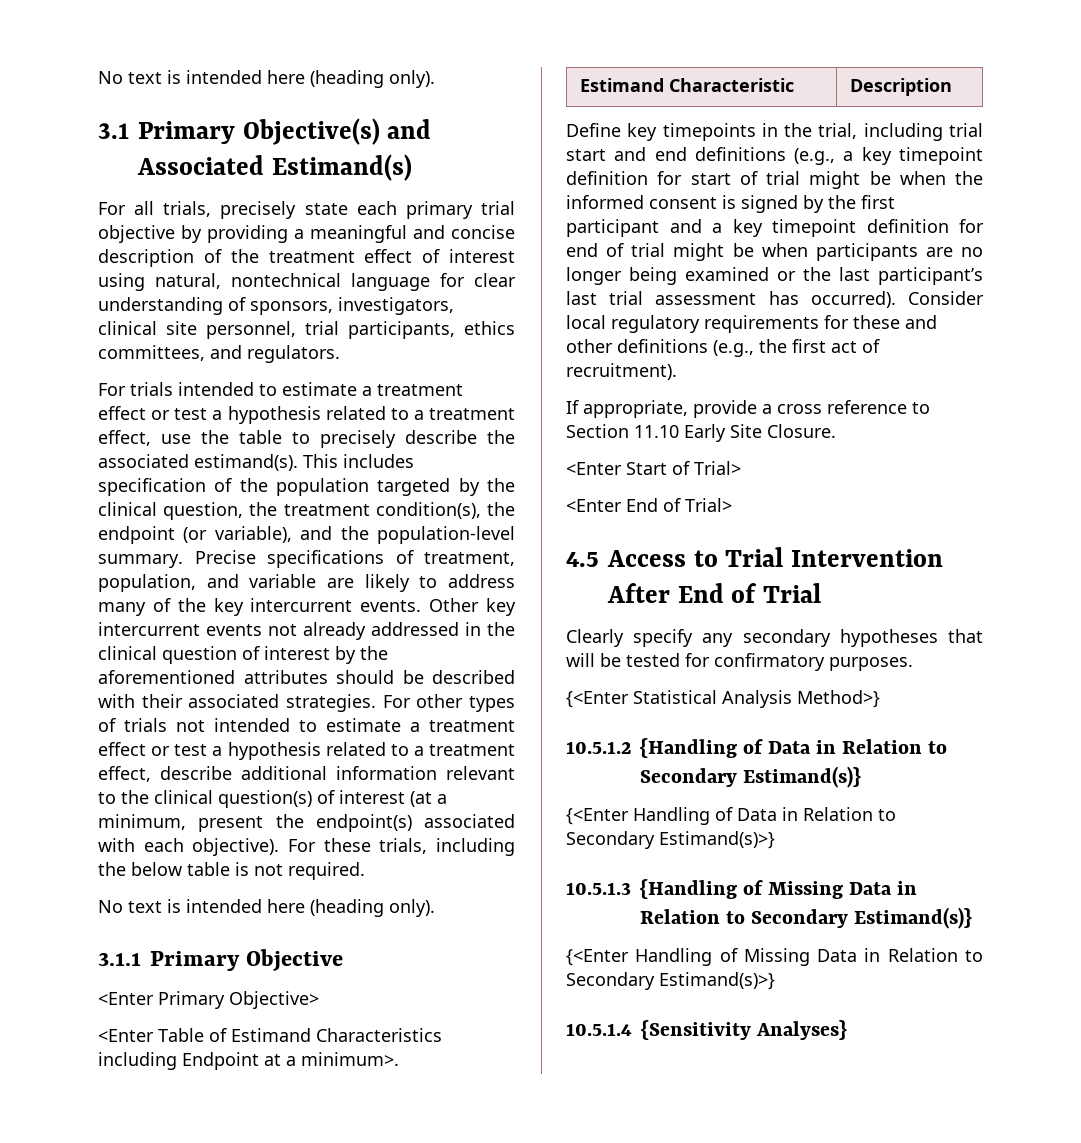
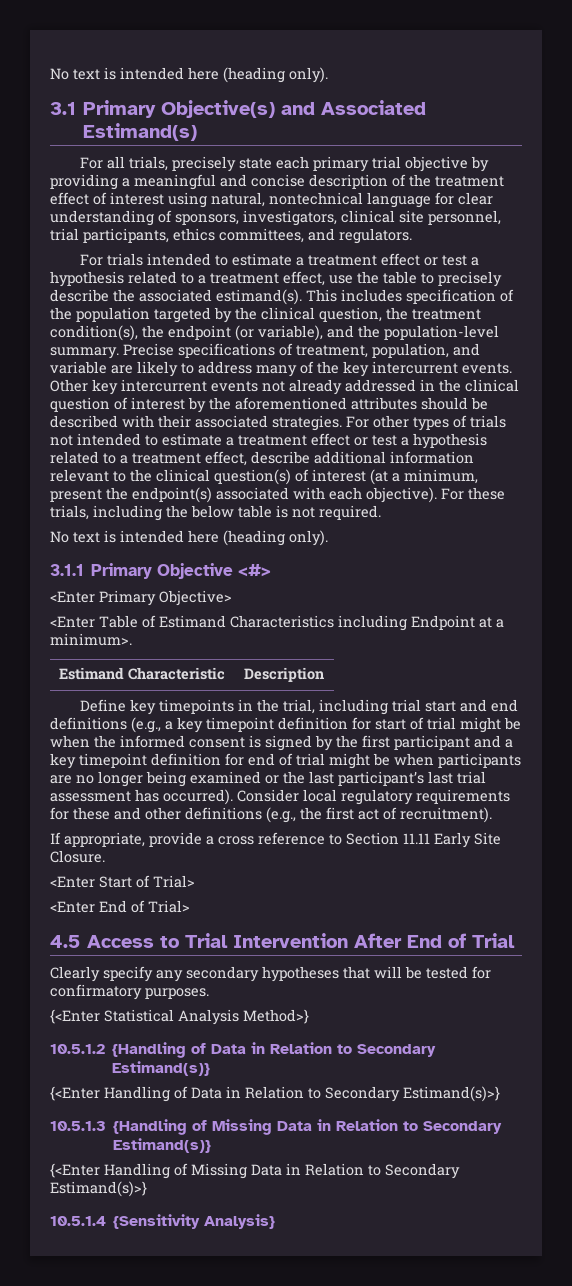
(343, 960) none -> [238,564,272,577] <#>
[634,425,679,438] 11.10 -> [403,833,430,844] 11.11
[756,1020,848,1040] Analyses} -> [204,1214,276,1229] Analysis}

